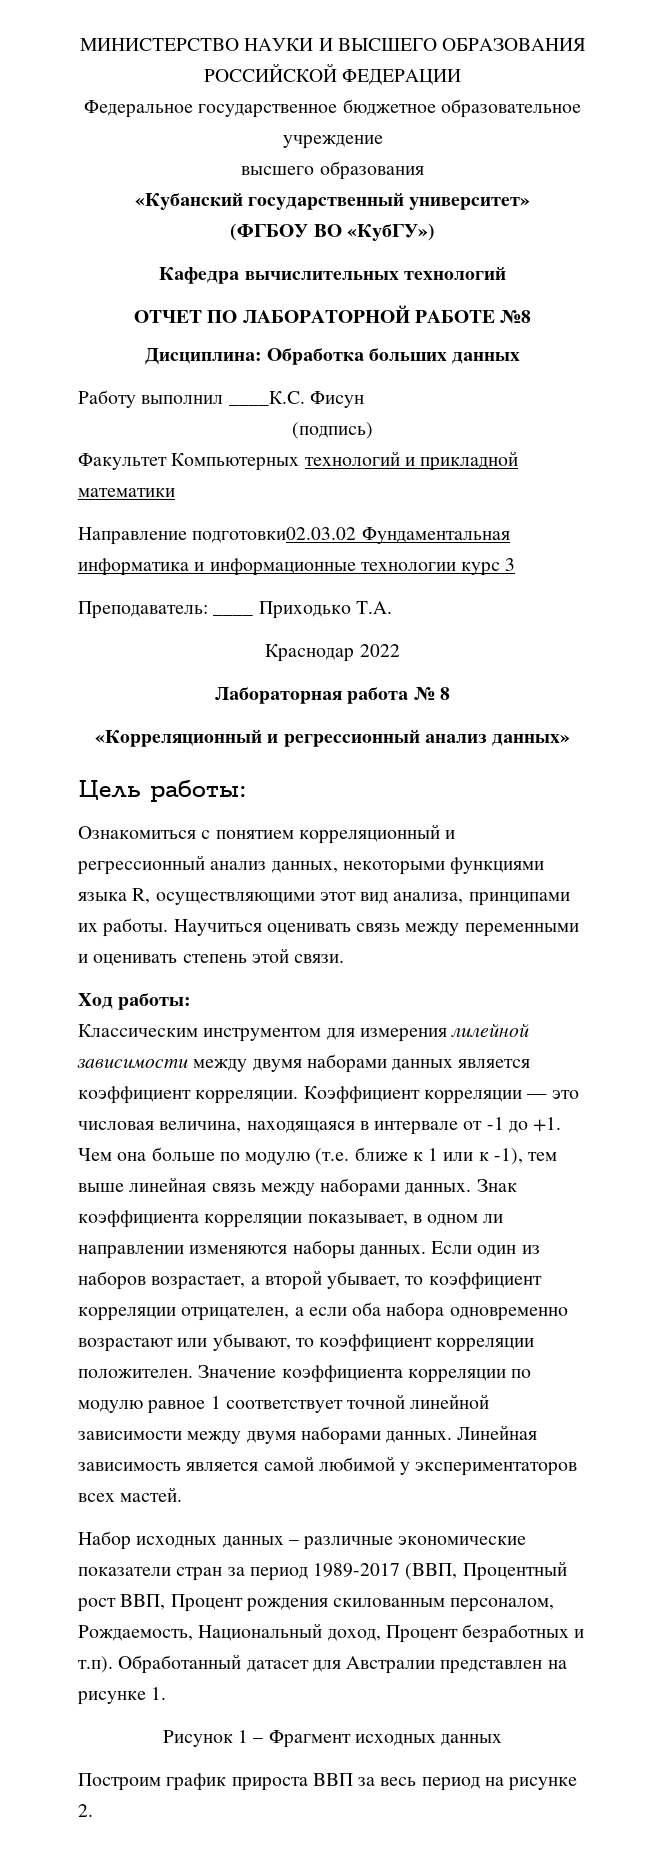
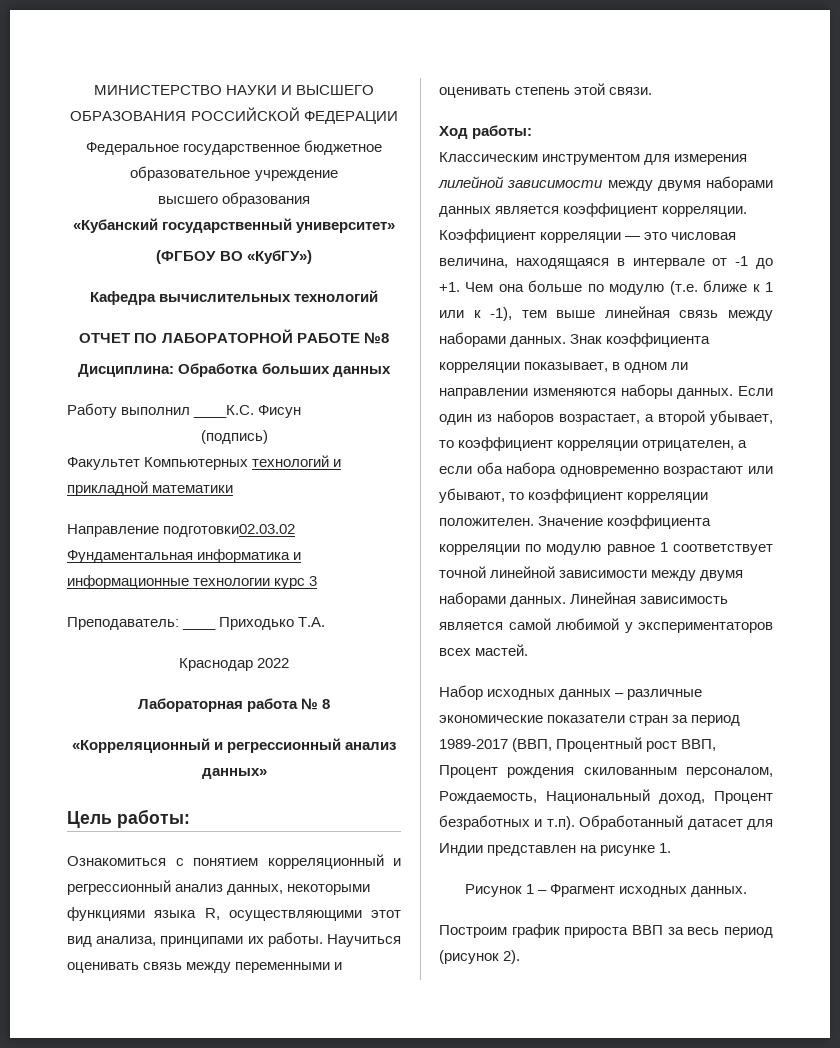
[346,1656,436,1674] Австралии -> [439,843,483,856] Индии
[441,1734,503,1746] данных -> [691,886,748,897] данных.
[484,1777,578,1791] [78,1804,93,1817] на рисунке 2. -> [439,950,521,964] (рисунок 2).

